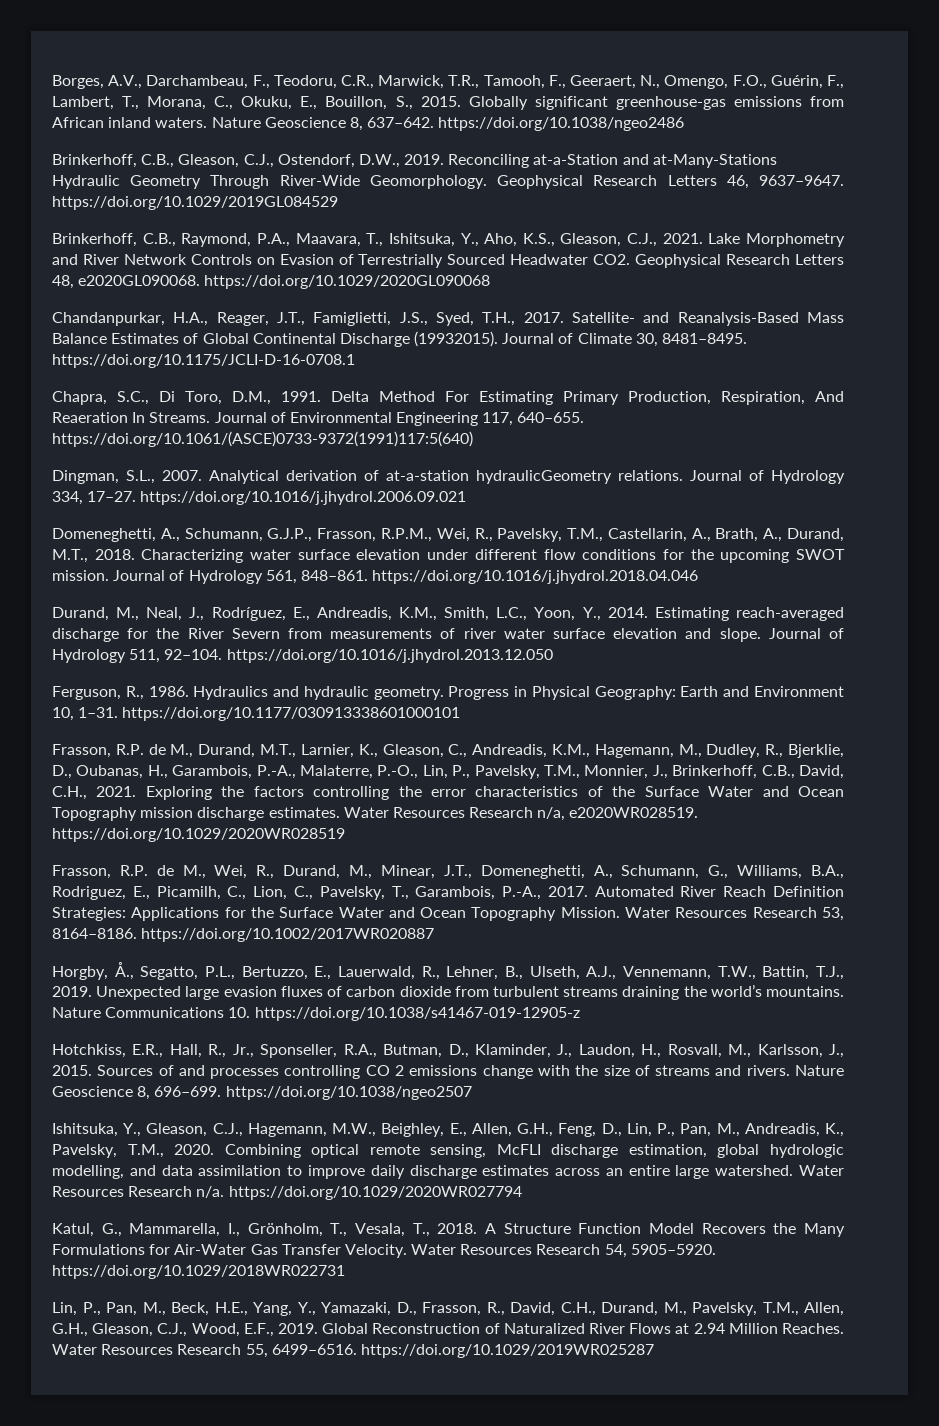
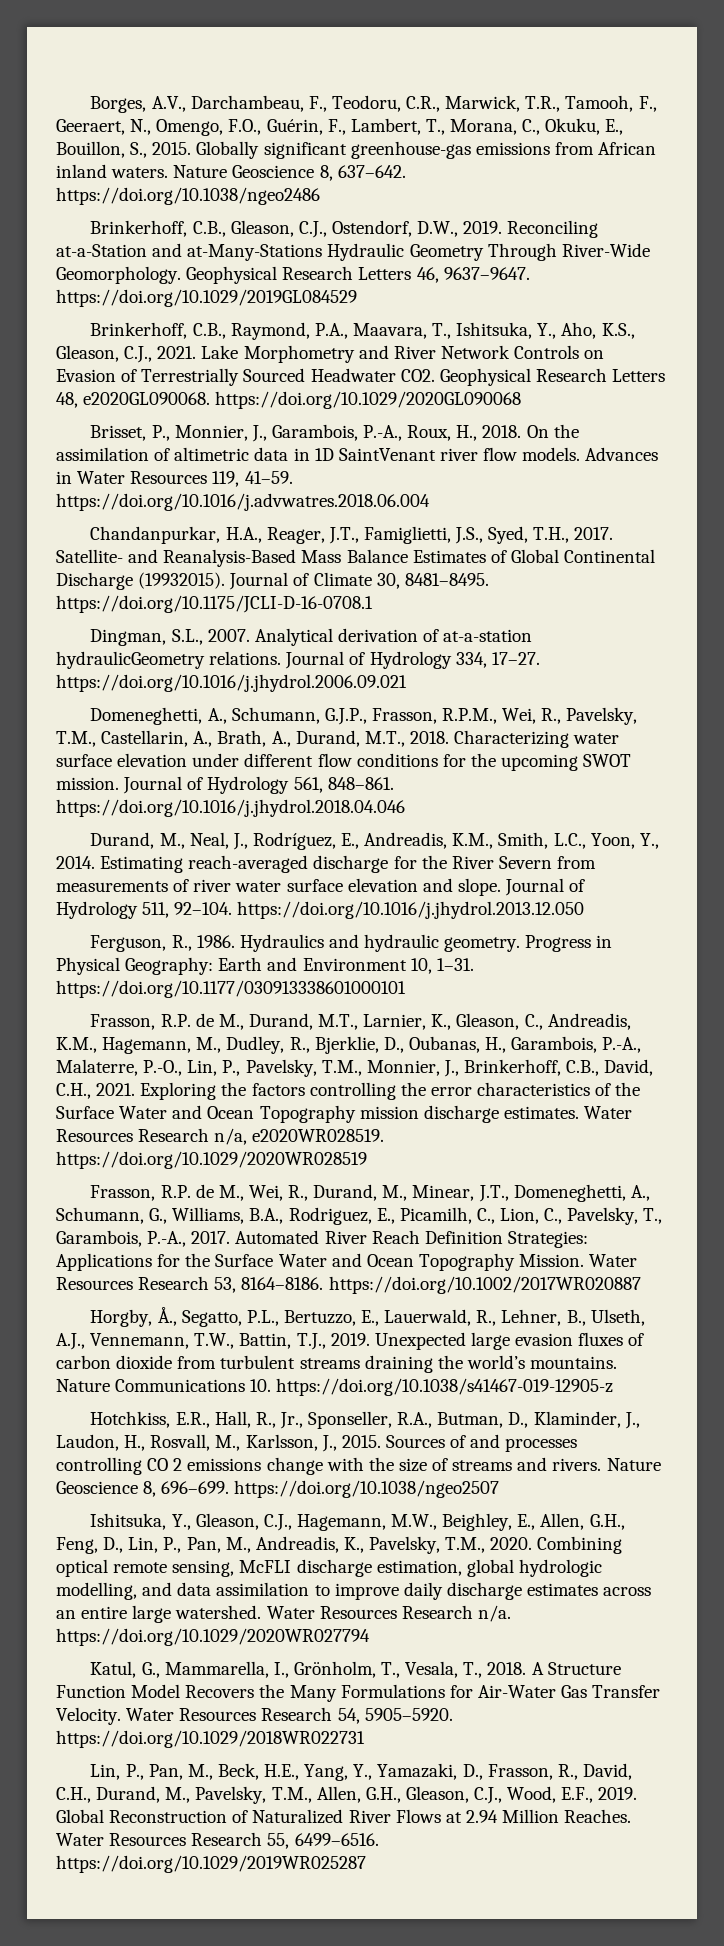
(491, 282) none -> [90,424,579,442] [56,447,659,461] [56,471,293,487] [56,493,430,511] // Brisset, P., Monnier, J., Garambois, P.-A., Roux, H., 2018. On the assimilation of altimetric data in 1D SaintVenant river flow models. Advances in Water Resources 119, 41–59. https://doi.org/10.1016/j.advwatres.2018.06.004
[52,391,844,405] [52,412,585,426] [52,431,473,447] // Chapra, S.C., Di Toro, D.M., 1991. Delta Method For Estimating Primary Production, Respiration, And Reaeration In Streams. Journal of Environmental Engineering 117, 640–655. https://doi.org/10.1061/(ASCE)0733-9372(1991)117:5(640) -> (373, 604) none

